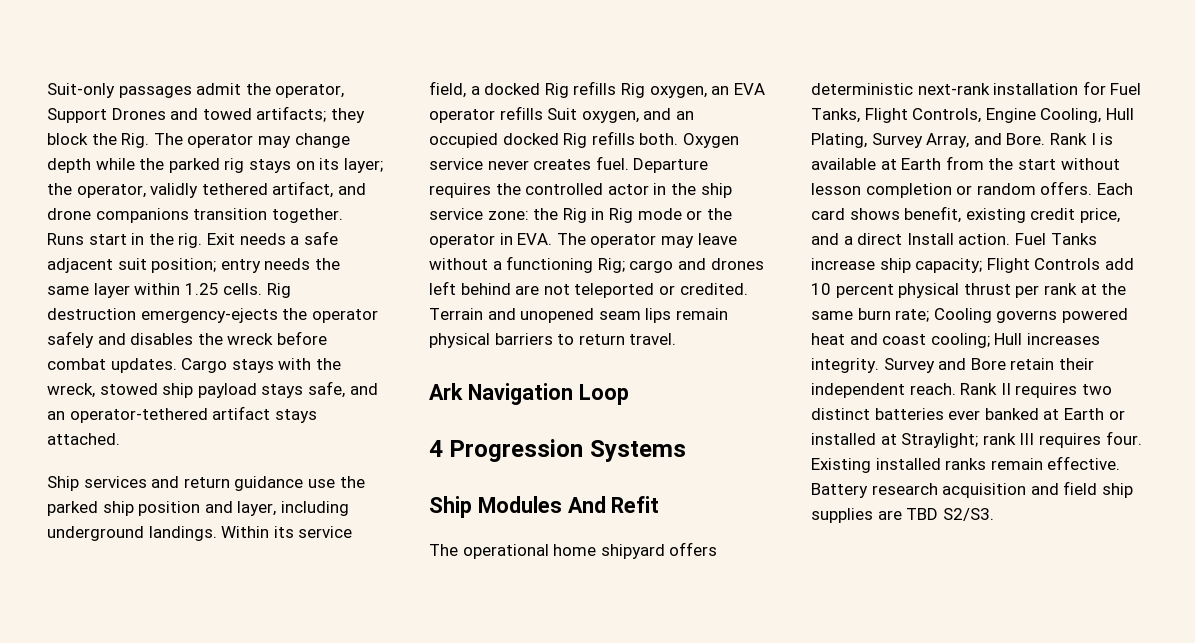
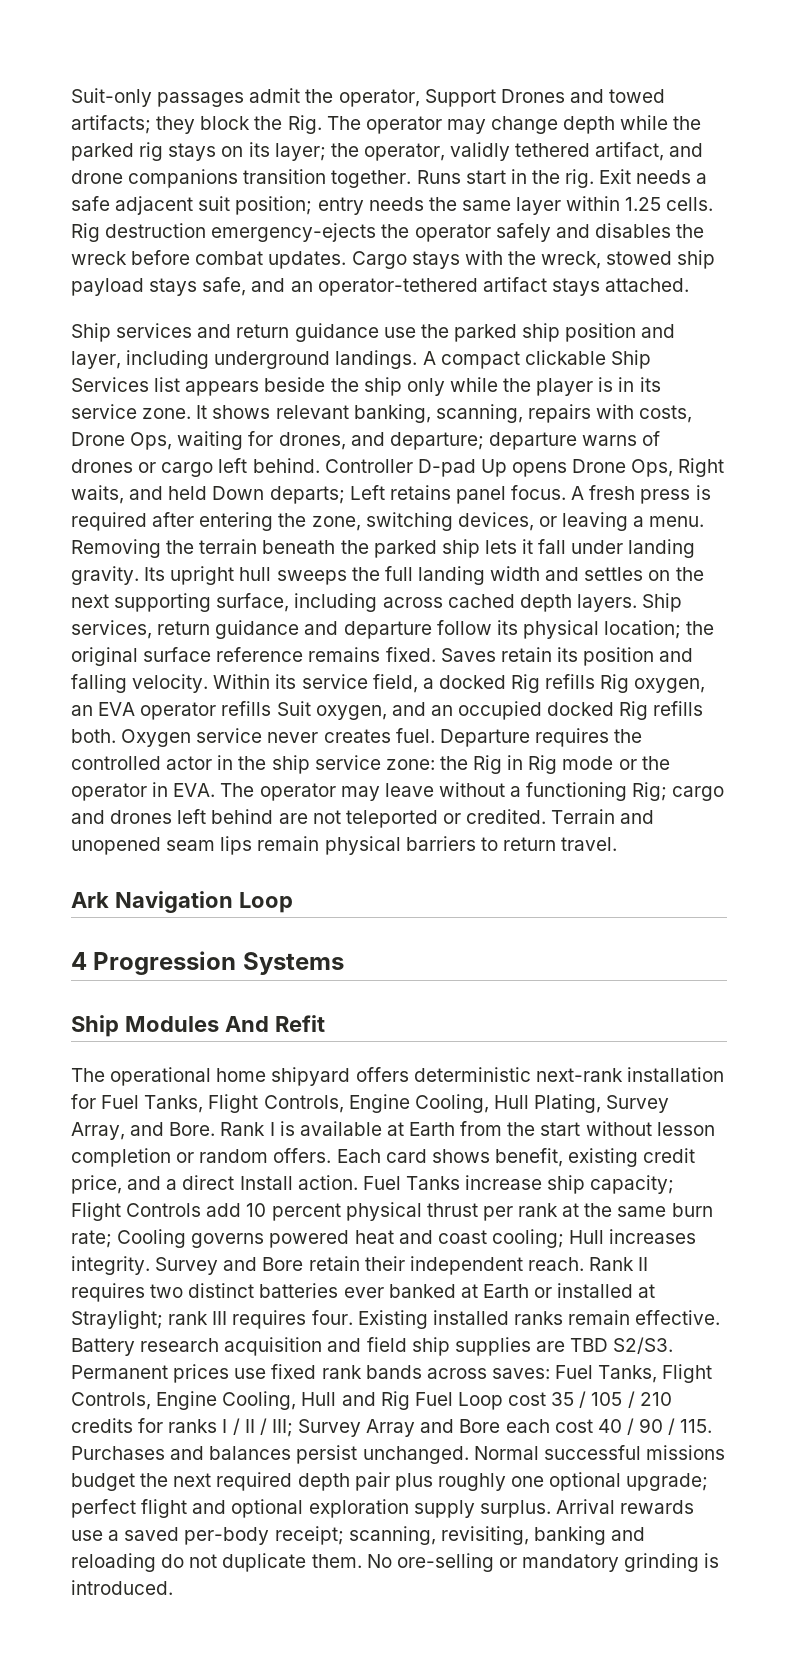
(217, 533) none -> [422,350,651,369] [71,377,661,396] [71,404,693,423] [71,431,661,450] [71,458,725,477] [71,485,711,504] [71,512,705,531] [71,539,696,558] [71,566,704,585] [71,593,683,612] [71,620,715,639] [71,647,694,666] [71,674,209,693] A compact clickable Ship Services list appears beside the ship only while the player is in its service zone. It shows relevant banking, scanning, repairs with costs, Drone Ops, waiting for drones, and departure; departure warns of drones or cargo left behind. Controller D-pad Up opens Drone Ops, Right waits, and held Down departs; Left retains panel focus. A fresh press is required after entering the zone, switching devices, or leaving a menu. Removing the terrain beneath the parked ship lets it fall under landing gravity. Its upright hull sweeps the full landing width and settles on the next supporting surface, including across cached depth layers. Ship services, return guidance and departure follow its physical location; the original surface reference remains fixed. Saves retain its position and falling velocity.
(994, 514) none -> [71,1364,713,1383] [71,1391,672,1410] [71,1418,713,1437] [71,1445,725,1464] [71,1472,709,1491] [71,1499,695,1518] [71,1526,646,1545] [71,1553,720,1572] [71,1580,173,1595] Permanent prices use fixed rank bands across saves: Fuel Tanks, Flight Controls, Engine Cooling, Hull and Rig Fuel Loop cost 35 / 105 / 210 credits for ranks I / II / III; Survey Array and Bore each cost 40 / 90 / 115. Purchases and balances persist unchanged. Normal successful missions budget the next required depth pair plus roughly one optional upgrade; perfect flight and optional exploration supply surplus. Arrival rewards use a saved per-body receipt; scanning, revisiting, banking and reloading do not duplicate them. No ore-selling or mandatory grinding is introduced.

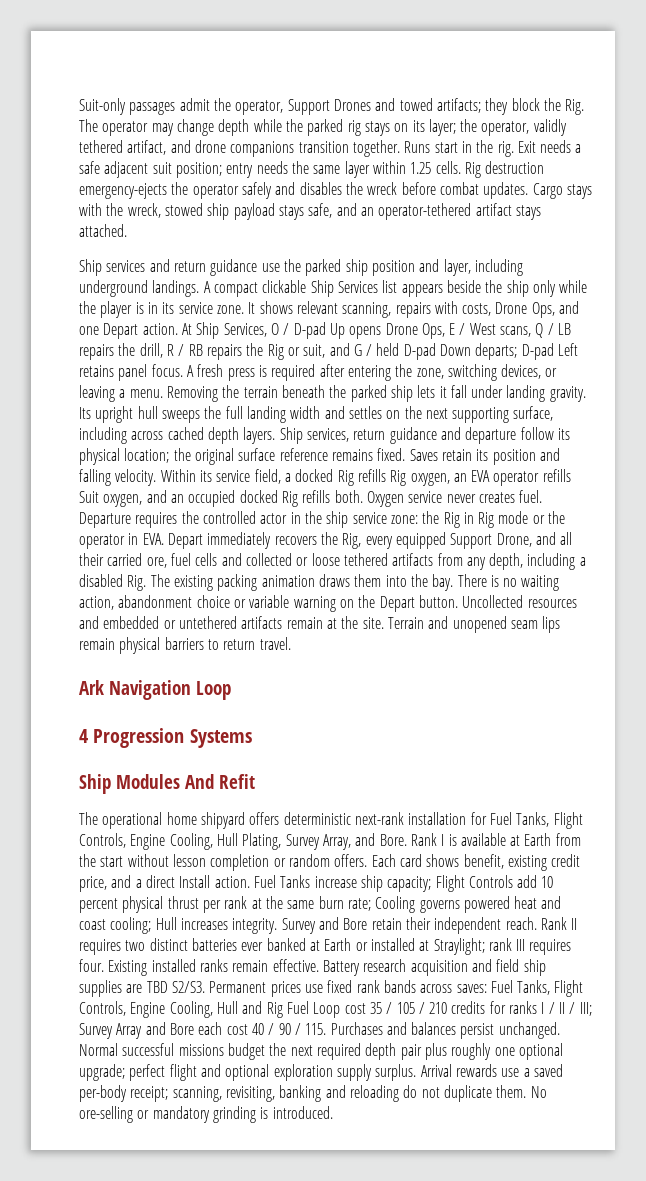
[353,404,431,423] banking, -> (338, 307) none
[177,431,661,450] [71,458,413,477] waiting for drones, and departure; departure warns of drones or cargo left behind. Controller -> [559,301,580,314] [79,322,290,339] and one Depart action. At Ship Services, O /
[678,458,725,477] [71,485,208,504] Right waits, and held -> [449,323,572,338] [79,343,436,360] E / West scans, Q / LB repairs the drill, R / RB repairs the Rig or suit, and G / held D-pad
(345, 495) none -> [521,343,554,360] D-pad
[220,782,725,801] [71,809,547,828] The operator may leave without a functioning Rig; cargo and drones left behind are not teleported or credited. -> [167,532,573,549] [79,553,586,570] [79,574,560,591] [79,595,577,612] [79,616,384,629] Depart immediately recovers the Rig, every equipped Support Drone, and all their carried ore, fuel cells and collected or loose tethered artifacts from any depth, including a disabled Rig. The existing packing animation draws them into the bay. There is no waiting action, abandonment choice or variable warning on the Depart button. Uncollected resources and embedded or untethered artifacts remain at the site.

